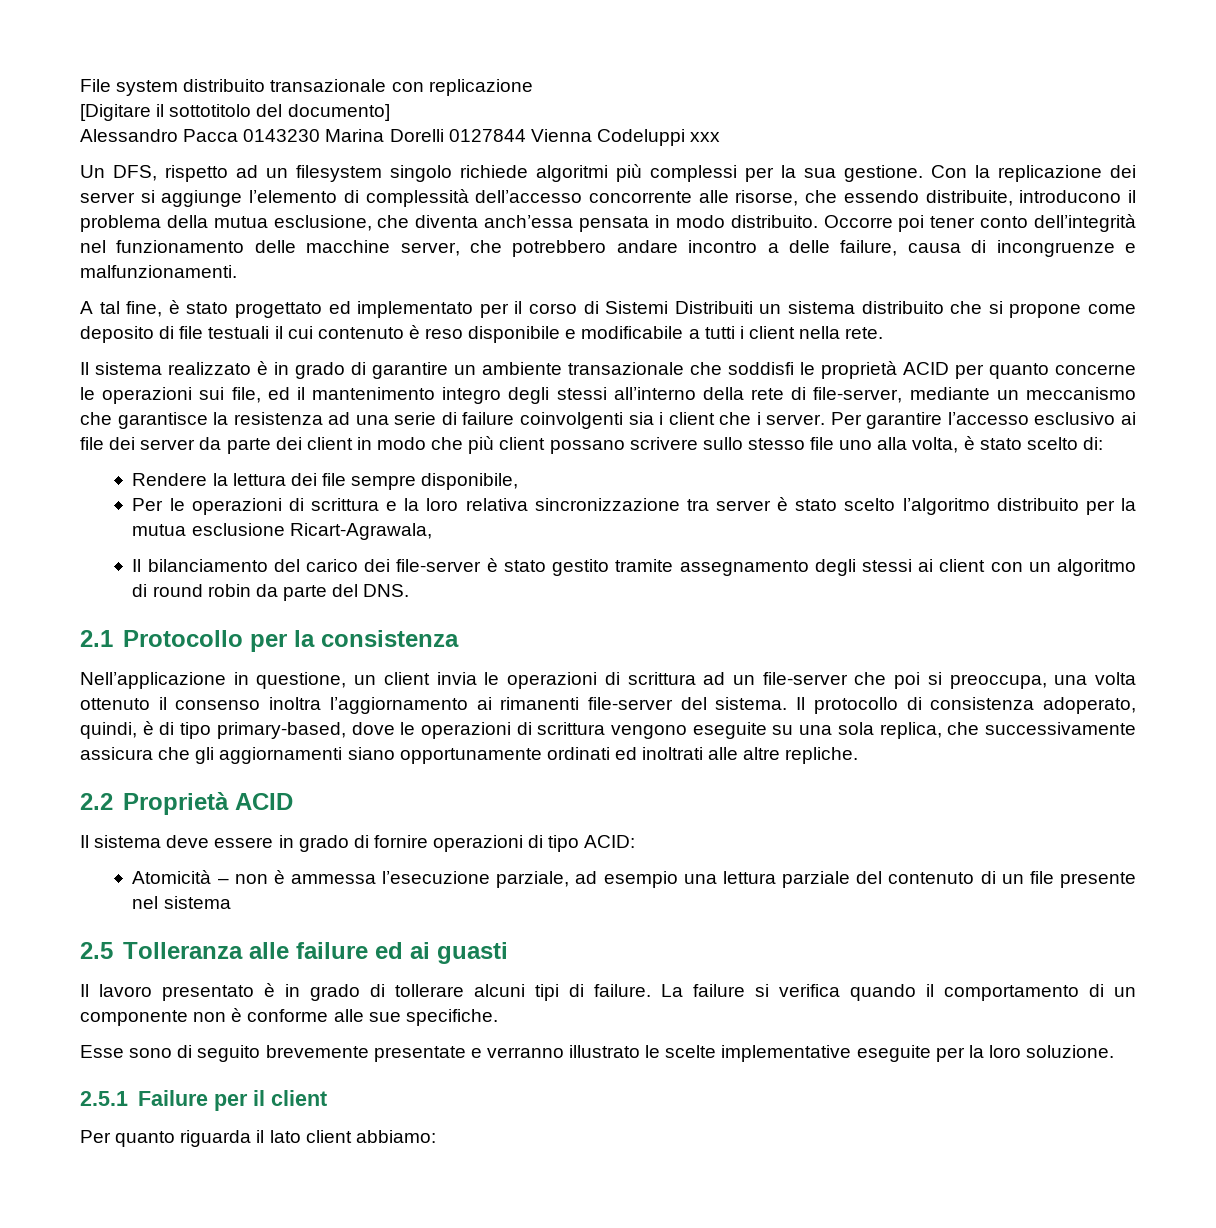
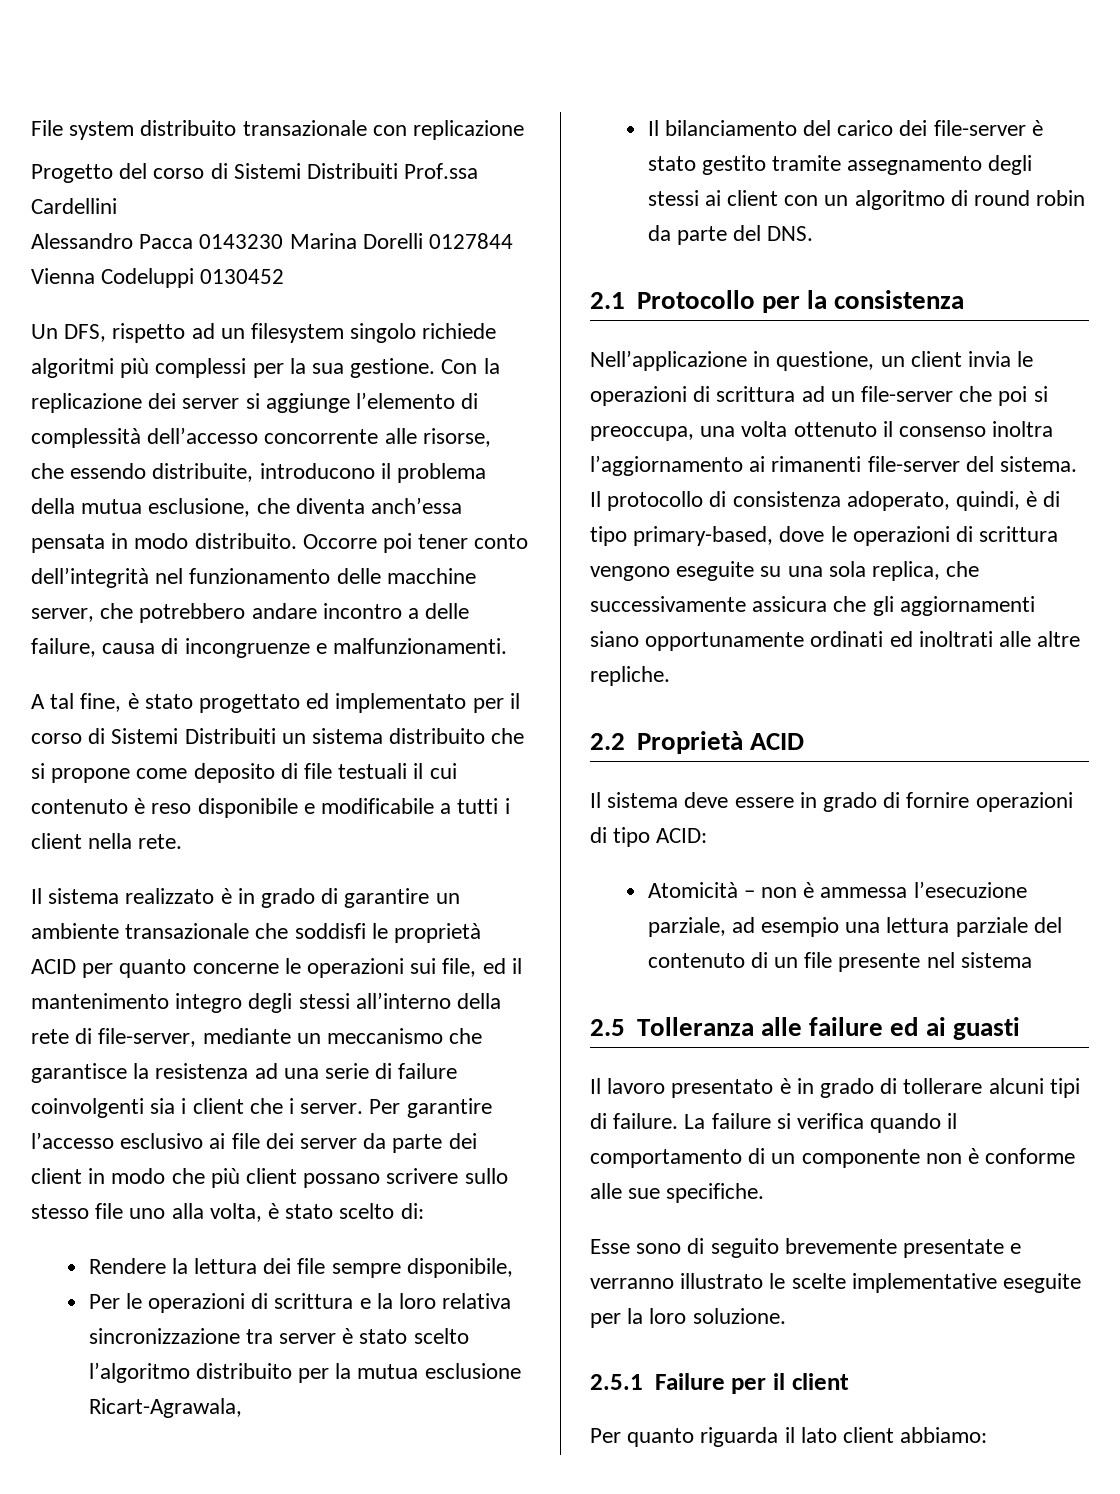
[80,104,390,121] [Digitare il sottotitolo del documento] -> [31,163,479,183] [31,198,117,214] Progetto del corso di Sistemi Distribuiti Prof.ssa Cardellini
[690,132,721,142] xxx -> [200,269,285,284] 0130452

